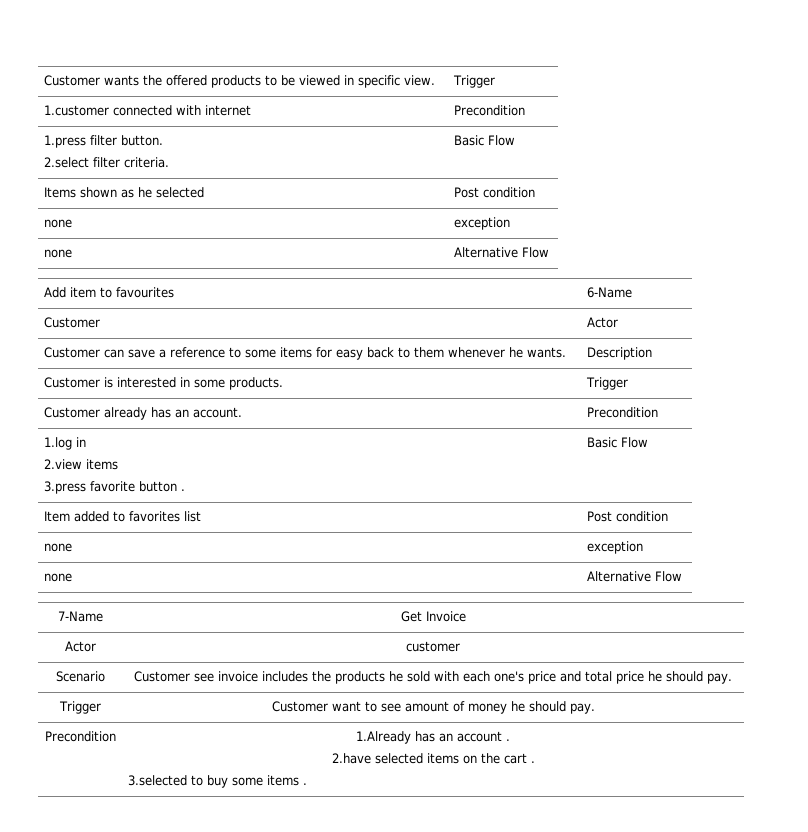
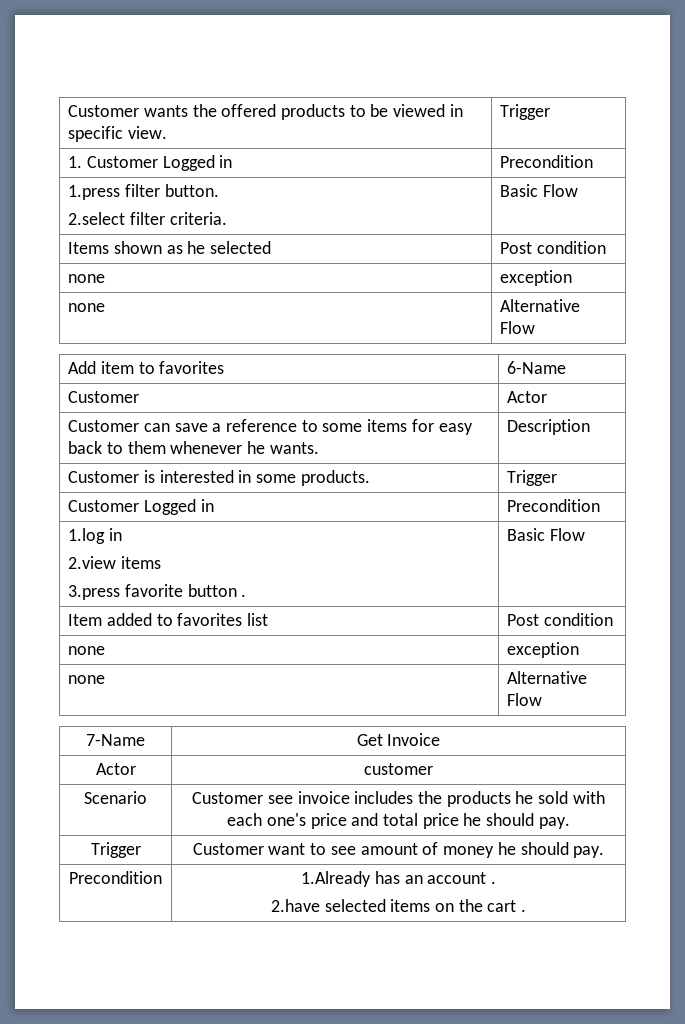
[44,105,252,116] 1.customer connected with internet -> [68,155,233,171] 1. Customer Logged in
[116,287,175,298] favourites -> [159,361,225,374] favorites
[104,407,243,420] already has an account. -> [143,499,214,515] Logged in
[128,775,308,788] // 3.selected to buy some items . -> (527, 910) none

